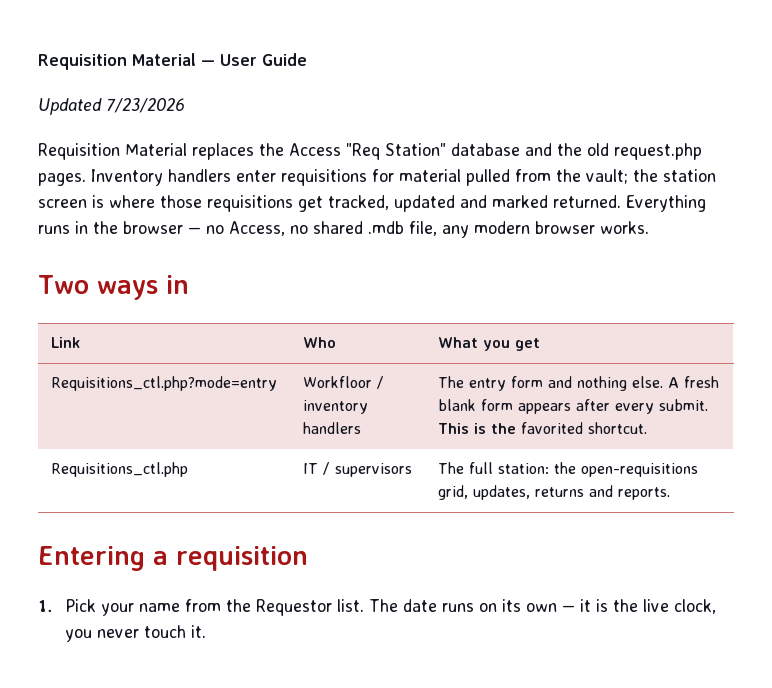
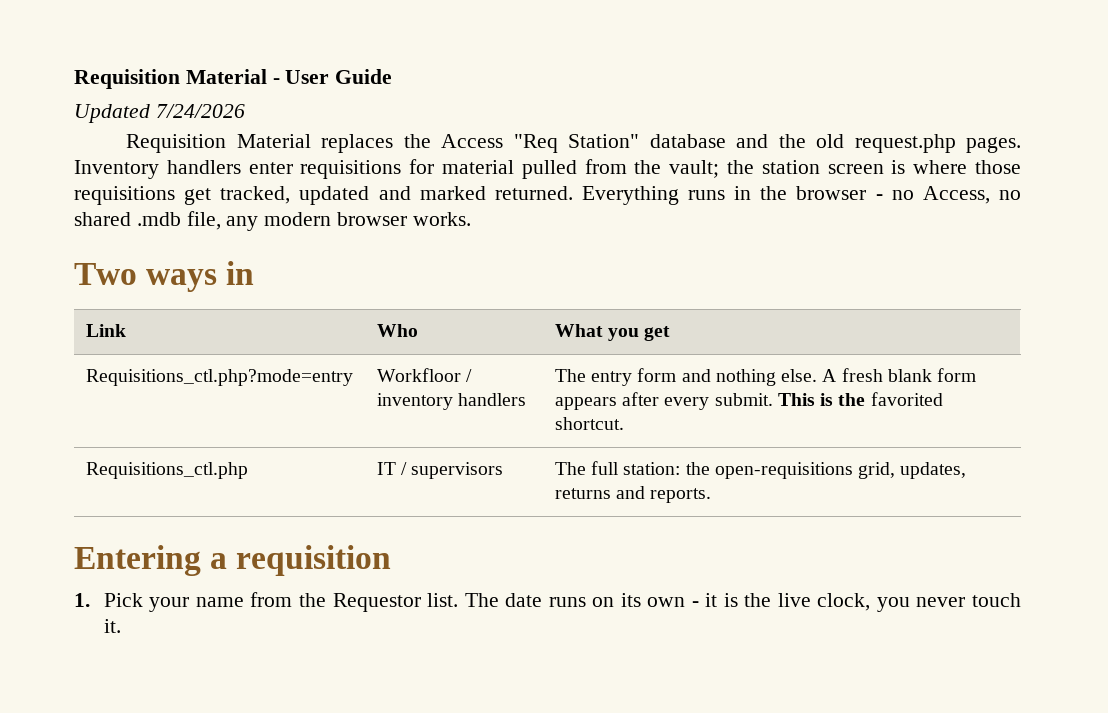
[38,53,215,70] Requisition Material — -> [74,69,280,89] Requisition Material -
[106,98,185,113] 7/23/2026 -> [155,104,245,118] 7/24/2026
[188,227,201,234] — -> [875,194,883,200] -
[561,605,575,612] — -> [691,601,699,607] -

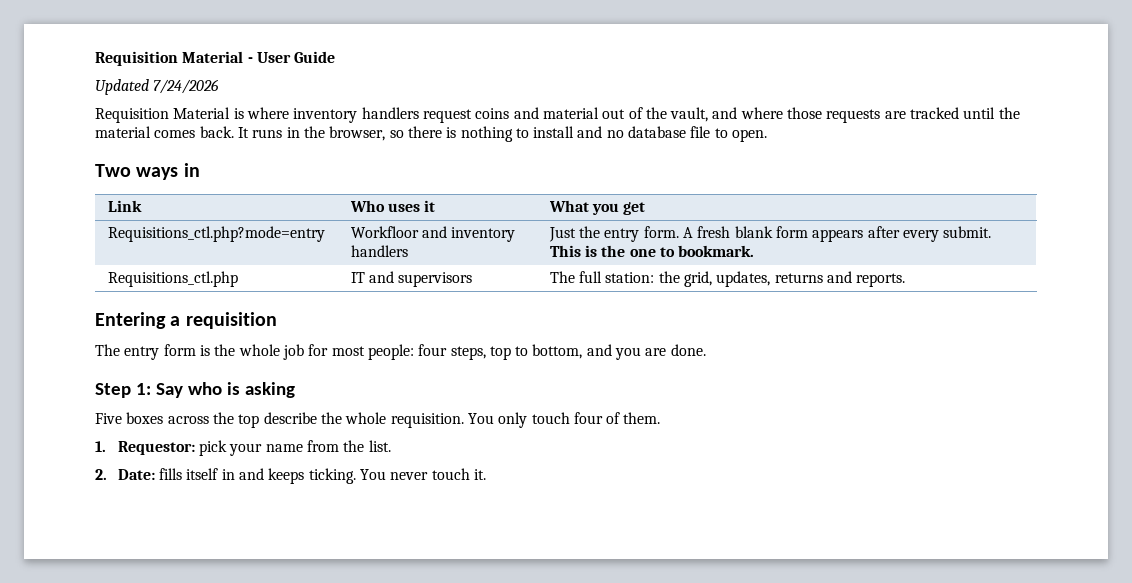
[321,134,1021,153] [74,159,1021,179] [74,186,1021,205] [74,211,471,231] replaces the Access "Req Station" database and the old request.php pages. Inventory handlers enter requisitions for material pulled from the vault; the station screen is where those requisitions get tracked, updated and marked returned. Everything runs in the browser - no Access, no shared .mdb file, any modern browser works. -> [233,107,1020,123] [95,126,768,142] is where inventory handlers request coins and material out of the vault, and where those requests are tracked until the material comes back. It runs in the browser, so there is nothing to install and no database file to open.
(418, 330) none -> [388,200,436,212] uses it
[465,369,472,382] / -> [422,226,448,238] and
[554,368,818,386] The entry form and nothing else. -> [548,226,679,242] Just the entry form.
[870,392,943,406] [554,417,624,430] favorited shortcut. -> [629,245,755,257] one to bookmark.
[400,462,407,475] / -> [369,271,395,283] and
[714,462,853,479] open-requisitions -> (680, 277) none
(392, 560) none -> [95,344,706,360] [95,382,295,398] [95,412,661,428] // The entry form is the whole job for most people: four steps, top to bottom, and you are done. // Step 1: Say who is asking // Five boxes across the top describe the whole requisition. You only touch four of them.
[103,593,143,607] Pick -> [117,440,227,456] Requestor: pick
[332,593,421,612] Requestor -> (365, 446) none
[464,593,910,612] The date runs on its own - it is the live clock, you -> [95,468,386,484] // 2. Date: fills itself in and keeps ticking. You

